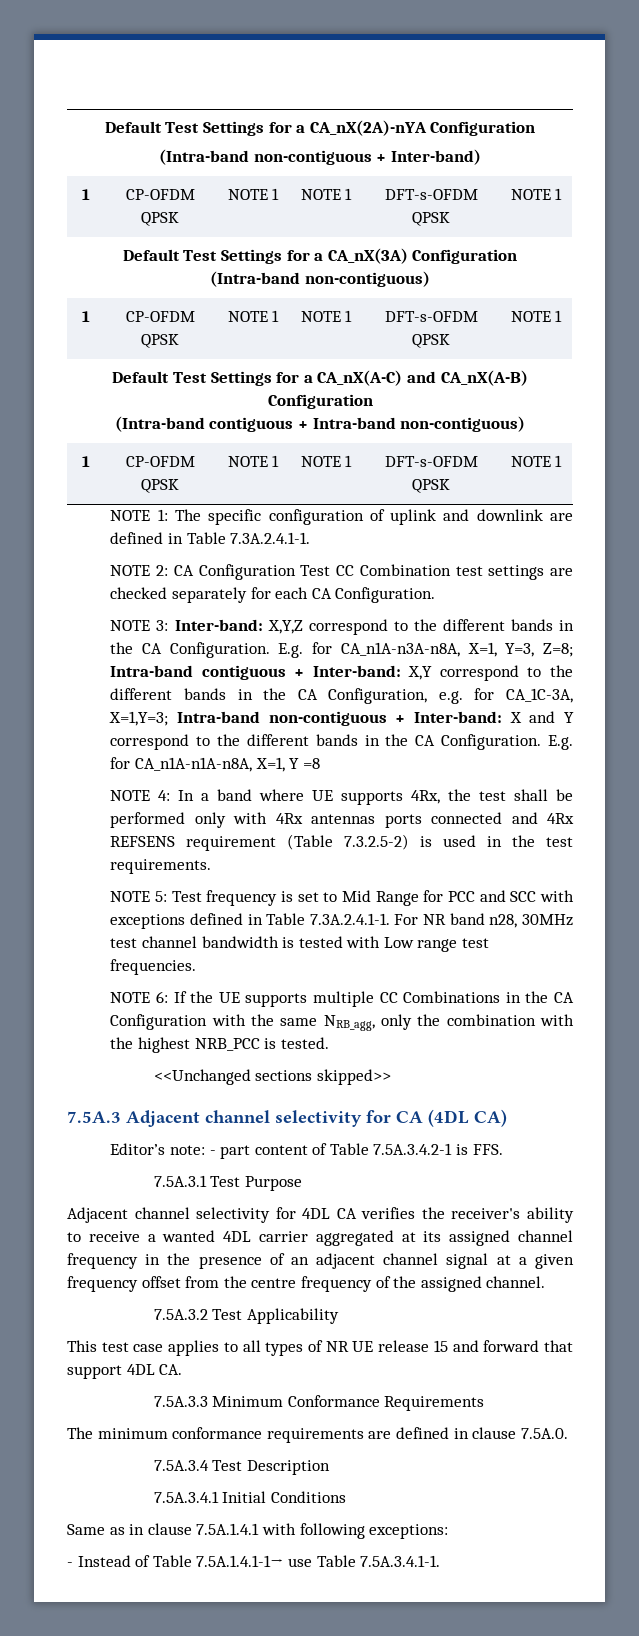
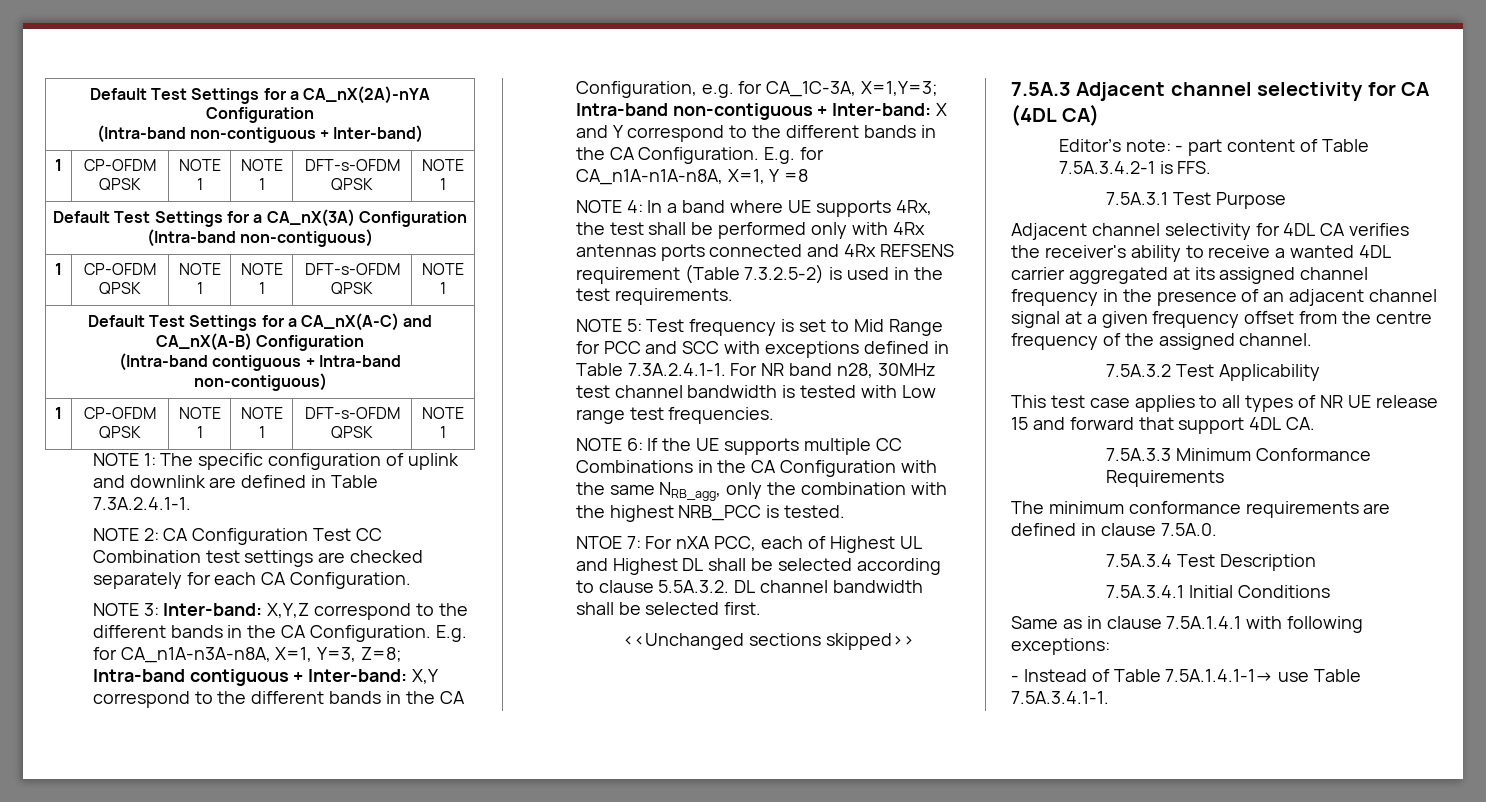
(329, 1043) none -> [575,536,922,553] [575,558,941,575] [575,580,924,593] [575,602,762,615] // NTOE 7: For nXA PCC, each of Highest UL and Highest DL shall be selected according to clause 5.5A.3.2. DL channel bandwidth shall be selected first.

